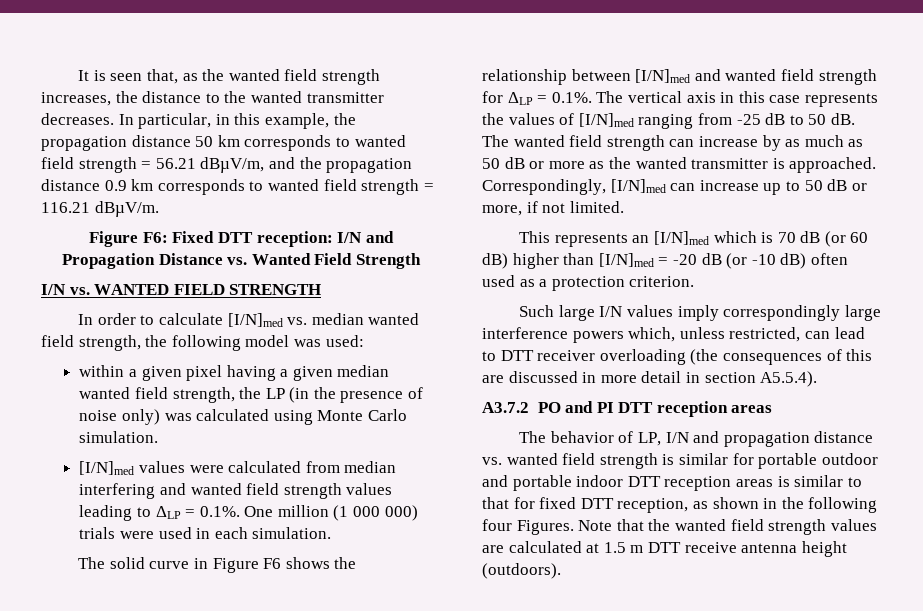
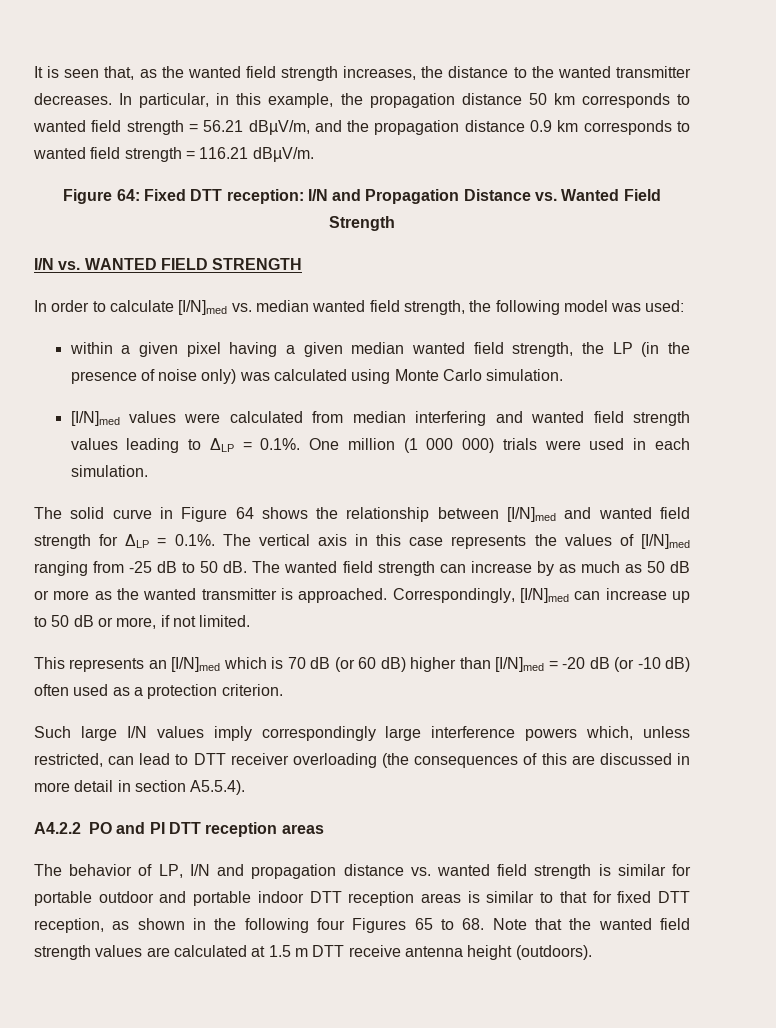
[142,232,168,243] F6: -> [116,189,140,201] 64:
[263,558,282,569] F6 -> [235,507,254,519] 64
[482,402,529,413] A3.7.2 -> [34,822,81,834] A4.2.2
[516,520,574,535] Figures. -> [352,918,485,933] Figures 65 to 68.

